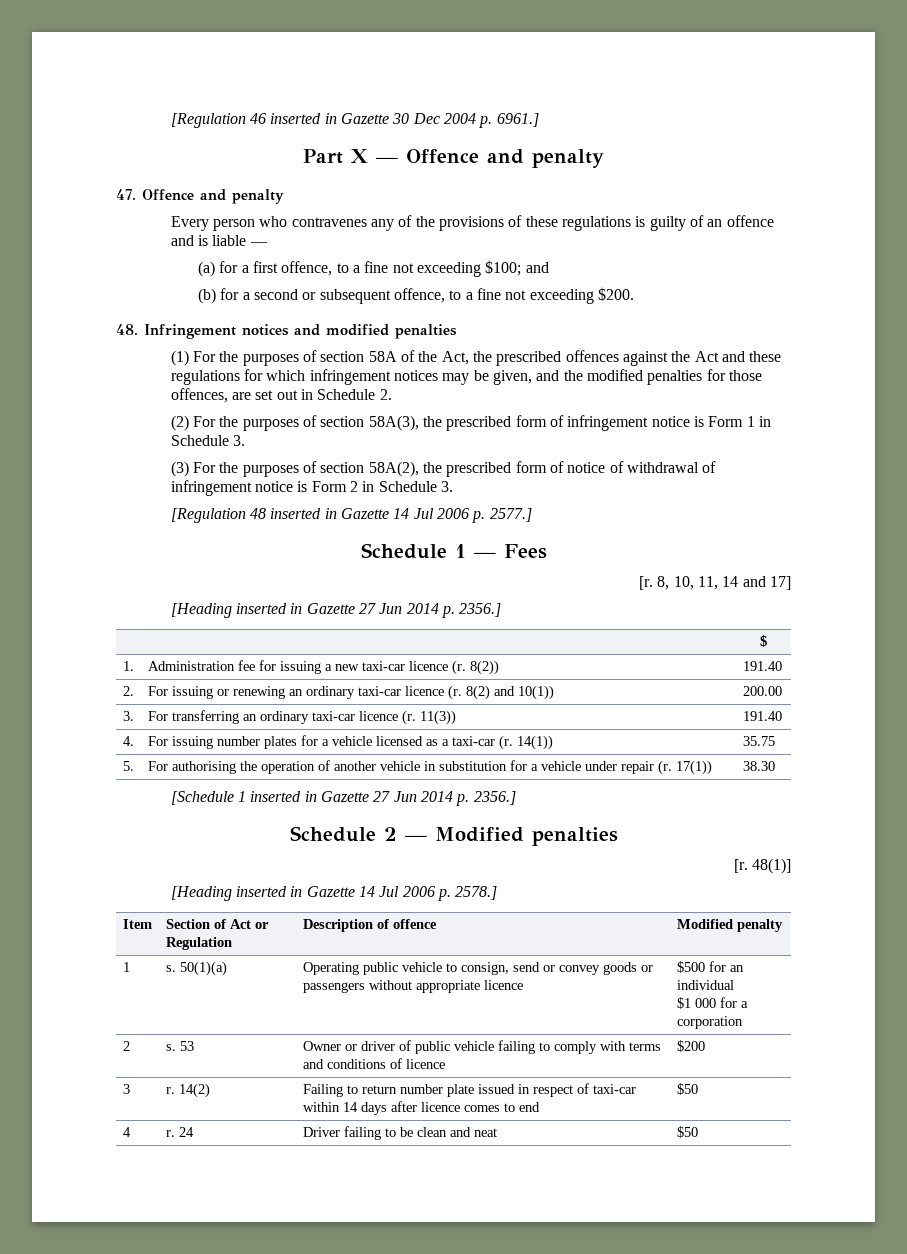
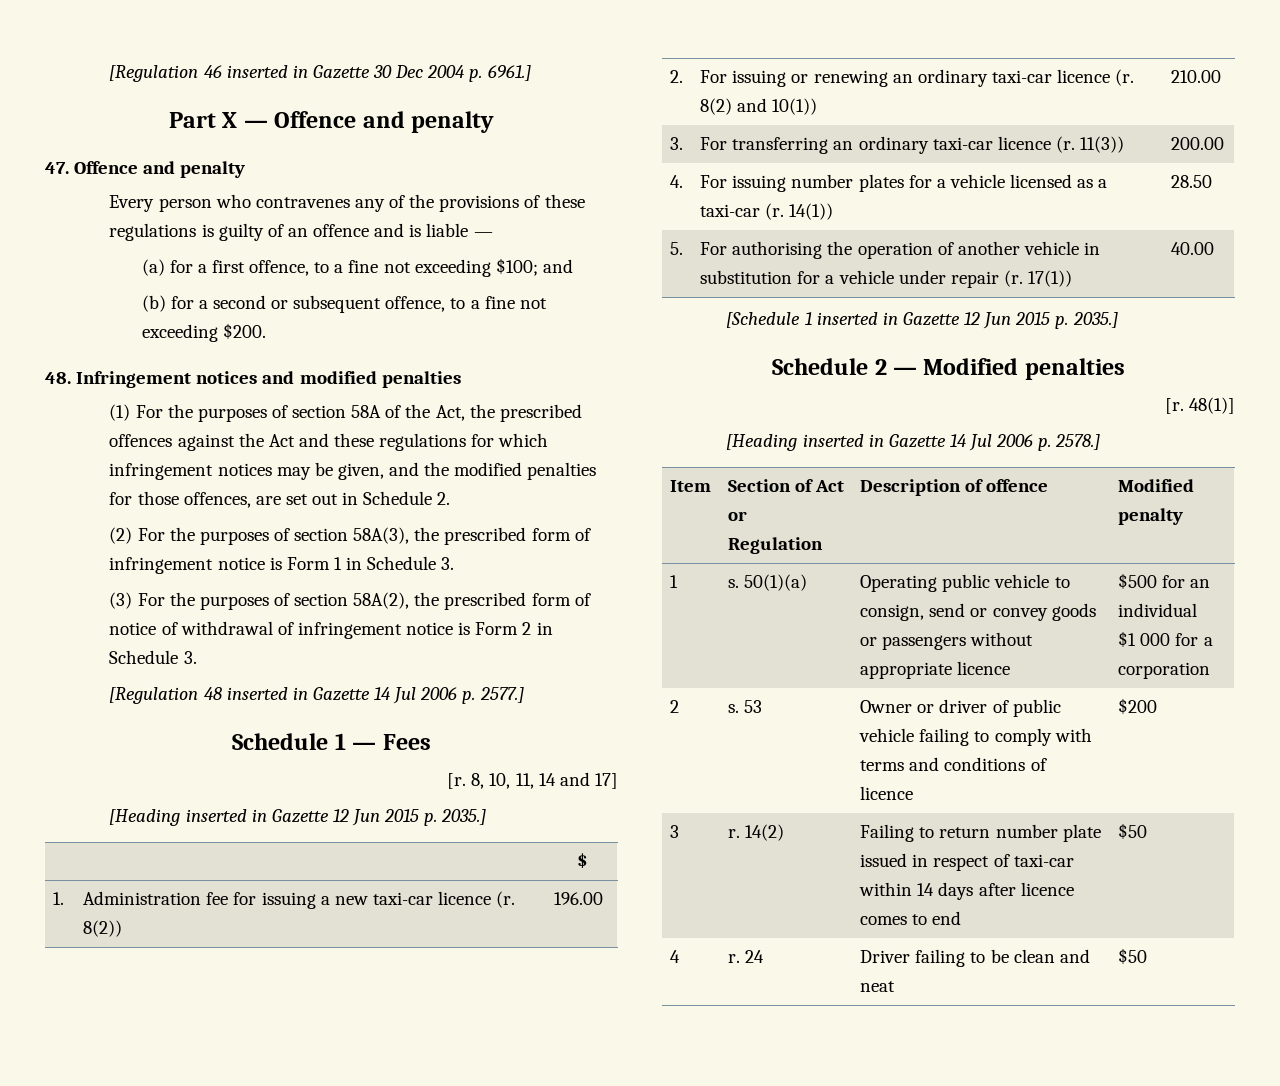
[359,603,502,618] 27 Jun 2014 p. 2356.] -> [332,809,487,826] 12 Jun 2015 p. 2035.]
[742,661,782,671] 191.40 -> [554,892,604,905] 196.00
[742,686,782,696] 200.00 -> [1171,70,1222,83] 210.00
[742,711,782,721] 191.40 -> [1171,137,1225,150] 200.00
[742,736,775,746] 35.75 -> [1171,175,1213,188] 28.50
[742,761,775,771] 38.30 -> [1171,242,1215,255] 40.00
[373,791,516,806] 27 Jun 2014 p. 2356.] -> [964,312,1118,329] 12 Jun 2015 p. 2035.]

